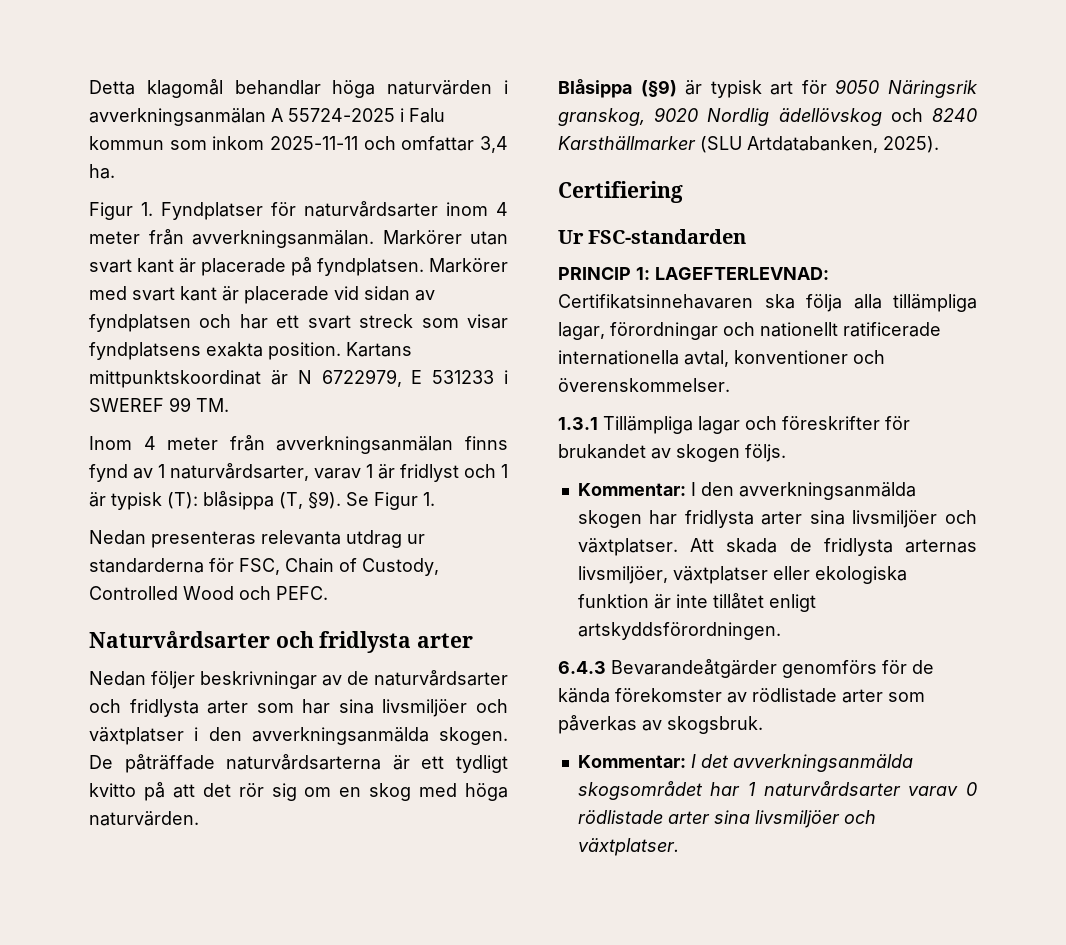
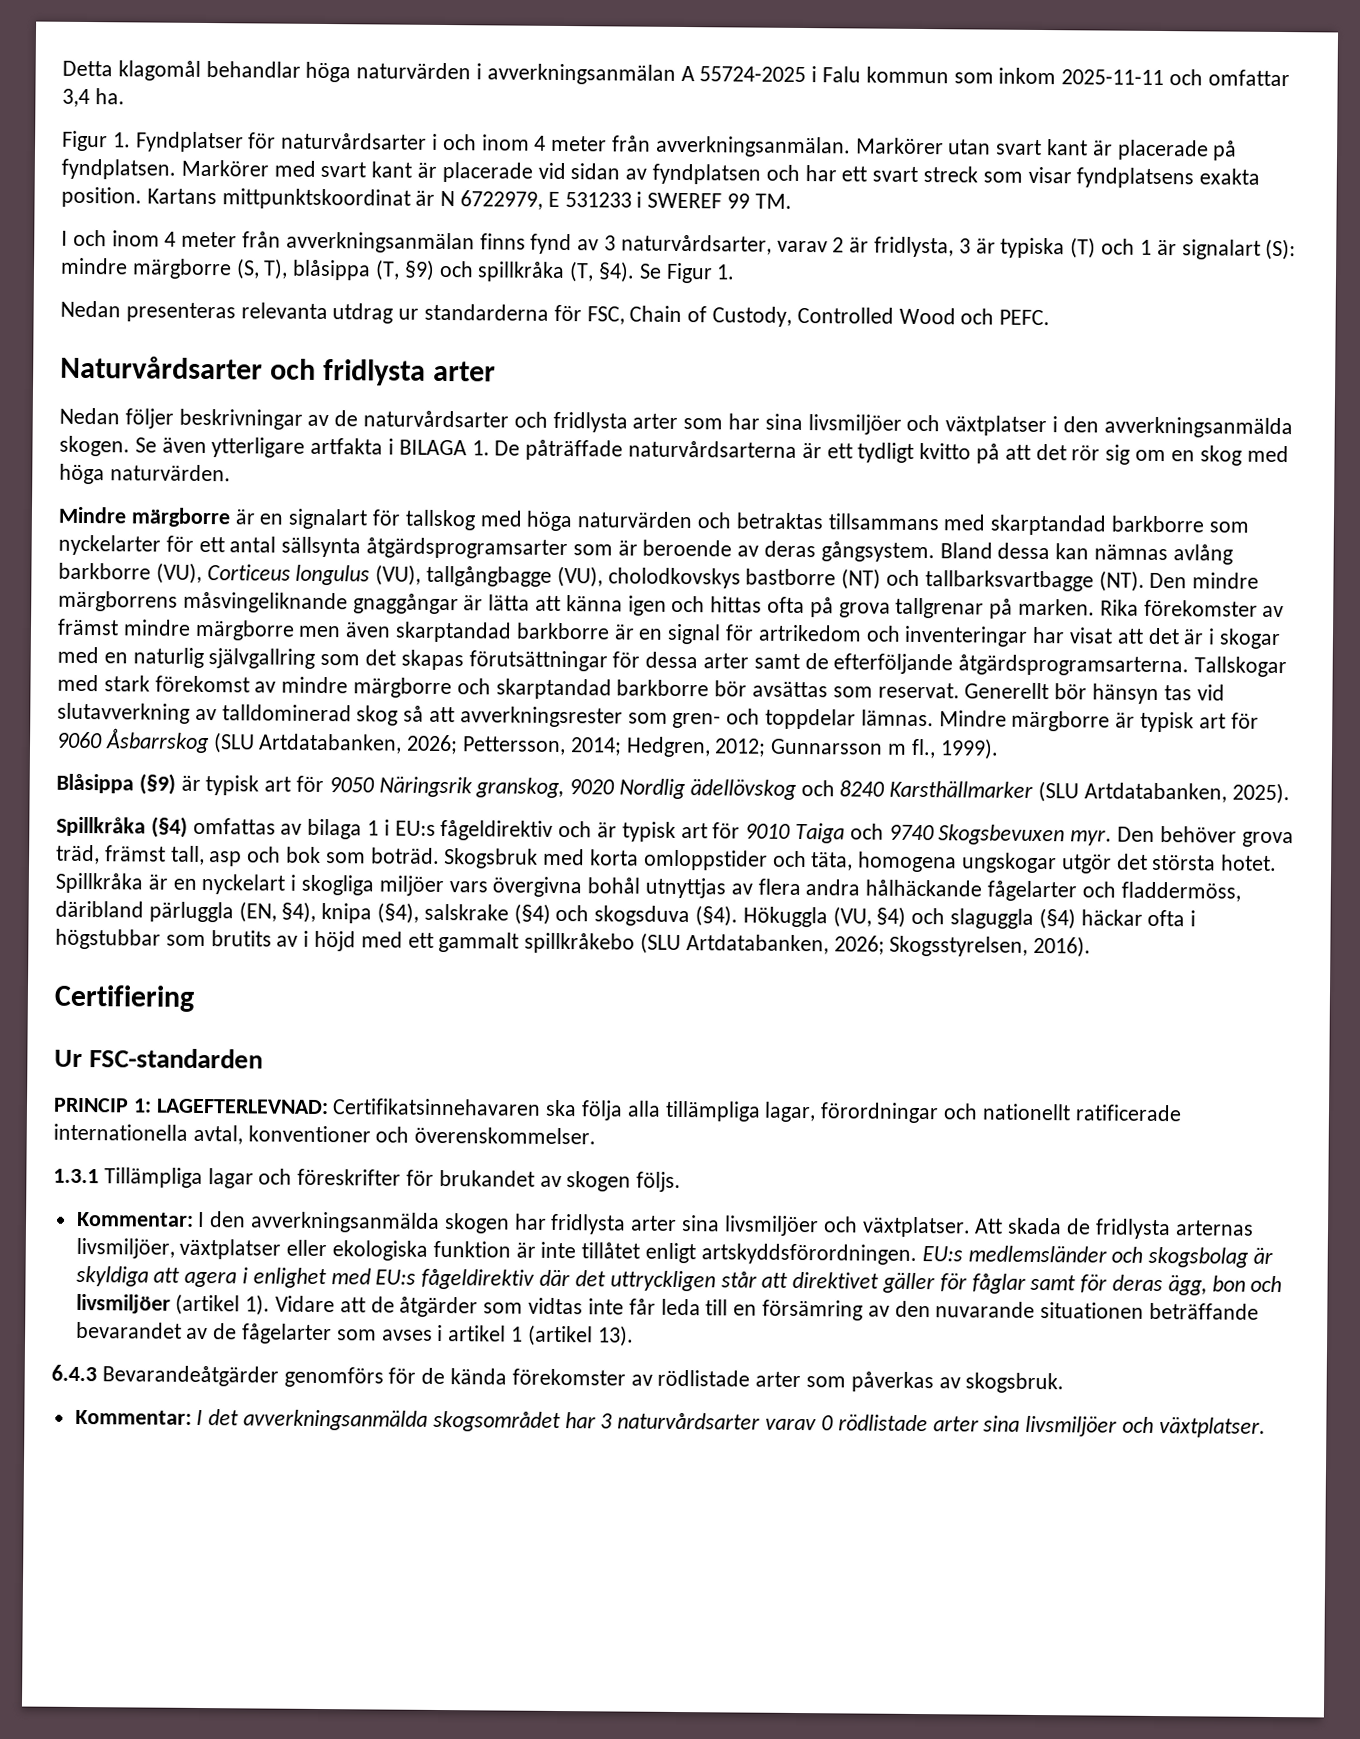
(438, 209) none -> [432,133,477,151] i och
[89,436,132,450] Inom -> [61,229,160,247] I och inom
[158,464,165,478] 1 -> [604,235,617,251] 3
[366,464,508,482] [89,491,341,510] 1 är fridlyst och 1 är typisk (T): blåsippa (T, §9). -> [832,236,1297,261] [60,257,636,283] 2 är fridlysta, 3 är typiska (T) och 1 är signalart (S): mindre märgborre (S, T), blåsippa (T, §9) och spillkråka (T, §4).
(508, 736) none -> [134,437,490,458] Se även ytterligare artfakta i BILAGA 1.
(199, 818) none -> [58,506,1249,536] [58,534,1233,565] [58,562,1260,592] [58,590,1285,619] [57,618,1282,650] [57,646,1288,678] [57,674,1225,705] [57,702,1259,733] [56,728,999,760] // Mindre märgborre är en signalart för tallskog med höga naturvärden och betraktas tillsammans med skarptandad barkborre som nyckelarter för ett antal sällsynta åtgärdsprogramsarter som är beroende av deras gångsystem. Bland dessa kan nämnas avlång barkborre (VU), Corticeus longulus (VU), tallgångbagge (VU), cholodkovskys bastborre (NT) och tallbarksvartbagge (NT). Den mindre märgborrens måsvingeliknande gnaggångar är lätta att känna igen och hittas ofta på grova tallgrenar på marken. Rika förekomster av främst mindre märgborre men även skarptandad barkborre är en signal för artrikedom och inventeringar har visat att det är i skogar med en naturlig självgallring som det skapas förutsättningar för dessa arter samt de efterföljande åtgärdsprogramsarterna. Tallskogar med stark förekomst av mindre märgborre och skarptandad barkborre bör avsättas som reservat. Generellt bör hänsyn tas vid slutavverkning av talldominerad skog så att avverkningsrester som gren- och toppdelar lämnas. Mindre märgborre är typisk art för 9060 Åsbarrskog (SLU Artdatabanken, 2026; Pettersson, 2014; Hedgren, 2012; Gunnarsson m fl., 1999).
(939, 144) none -> [56,816,1294,848] [56,844,1278,874] [55,872,1241,902] [55,900,1197,930] [55,928,1092,958] // Spillkråka (§4) omfattas av bilaga 1 i EU:s fågeldirektiv och är typisk art för 9010 Taiga och 9740 Skogsbevuxen myr. Den behöver grova träd, främst tall, asp och bok som boträd. Skogsbruk med korta omloppstider och täta, homogena ungskogar utgör det största hotet. Spillkråka är en nyckelart i skogliga miljöer vars övergivna bohål utnyttjas av flera andra hålhäckande fågelarter och fladdermöss, däribland pärluggla (EN, §4), knipa (§4), salskrake (§4) och skogsduva (§4). Hökuggla (VU, §4) och slaguggla (§4) häckar ofta i högstubbar som brutits av i höjd med ett gammalt spillkråkebo (SLU Artdatabanken, 2026; Skogsstyrelsen, 2016).
(781, 631) none -> [921,1245,1273,1268] [75,1265,1283,1296] [75,1293,1259,1321] [75,1321,634,1347] EU:s medlemsländer och skogsbolag är skyldiga att agera i enlighet med EU:s fågeldirektiv där det uttryckligen står att direktivet gäller för fåglar samt för deras ägg, bon och livsmiljöer (artikel 1). Vidare att de åtgärder som vidtas inte får leda till en försämring av den nuvarande situationen beträffande bevarandet av de fågelarter som avses i artikel 1 (artikel 13).
[748,782,757,796] 1 -> [600,1413,613,1429] 3

